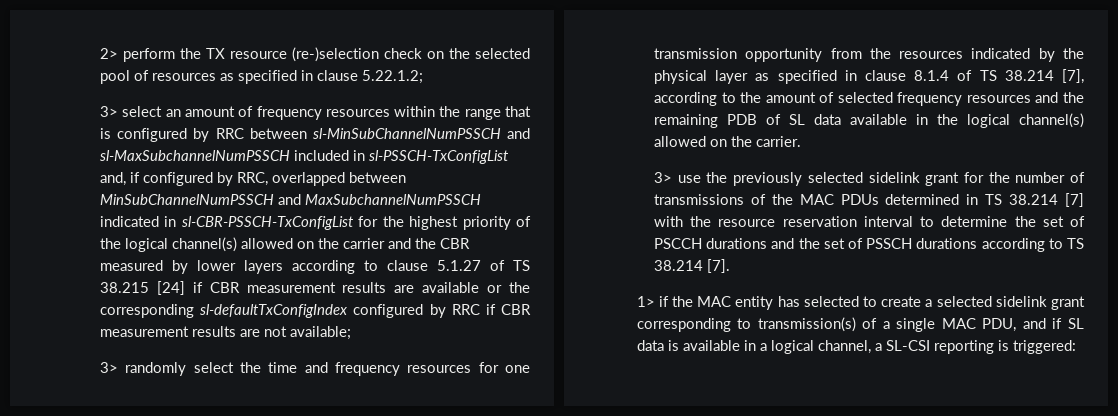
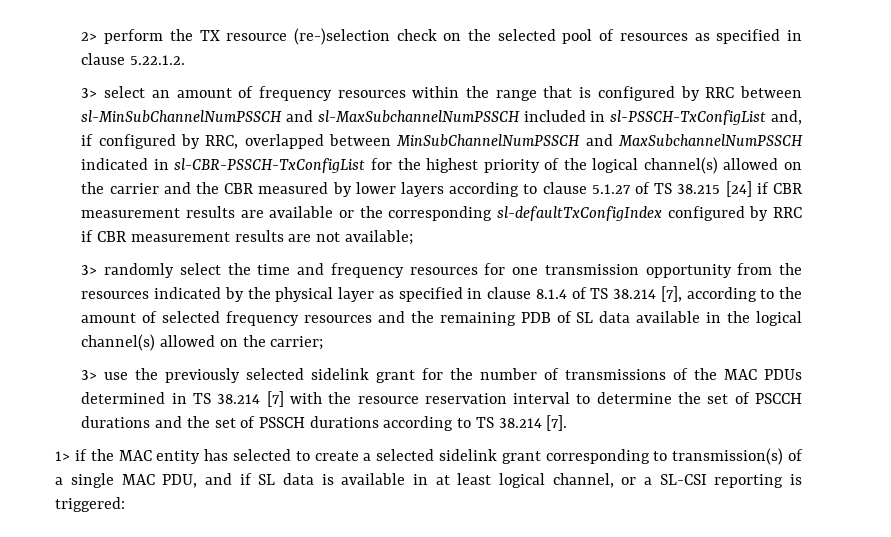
[362,70,424,84] 5.22.1.2; -> [130,55,186,65] 5.22.1.2.
[756,136,802,147] carrier. -> [270,336,324,350] carrier;
[759,343,767,351] a -> [435,473,492,485] at least
(871, 347) none -> [621,477,637,485] or

